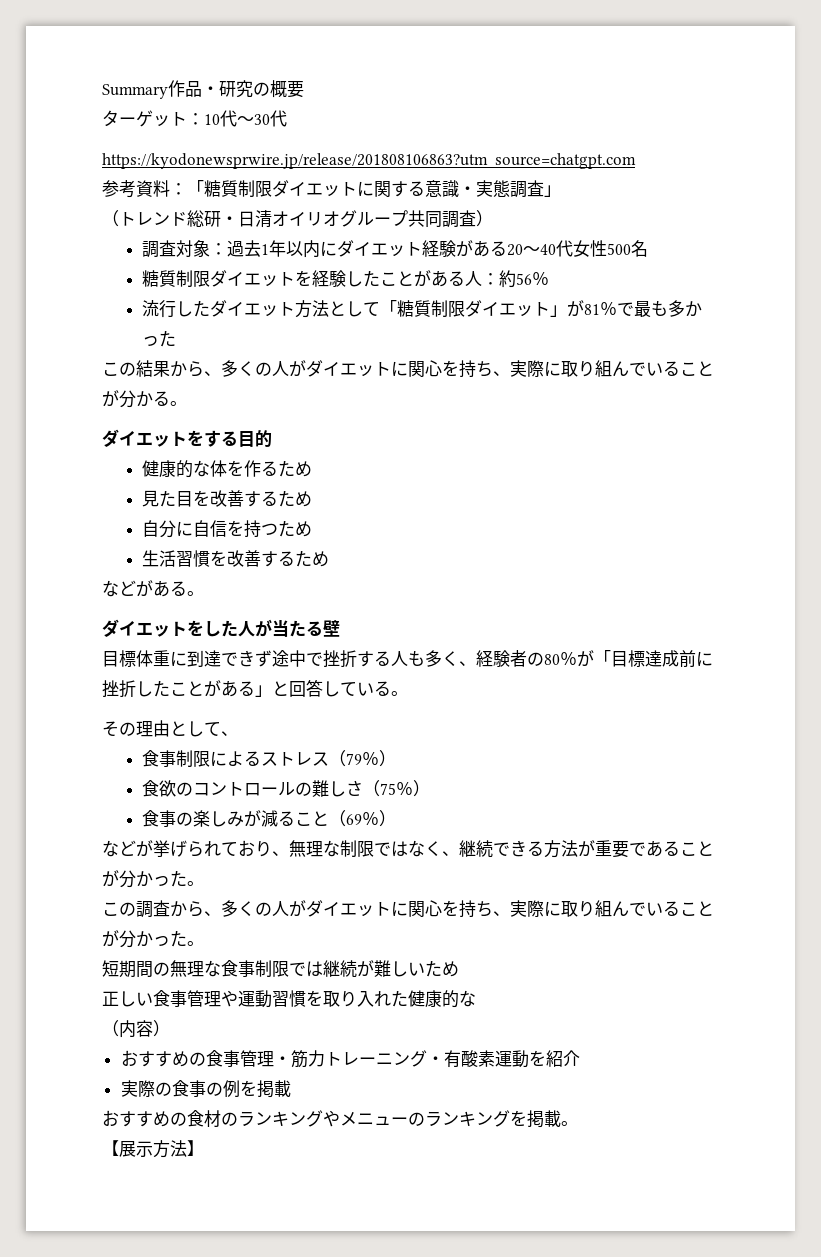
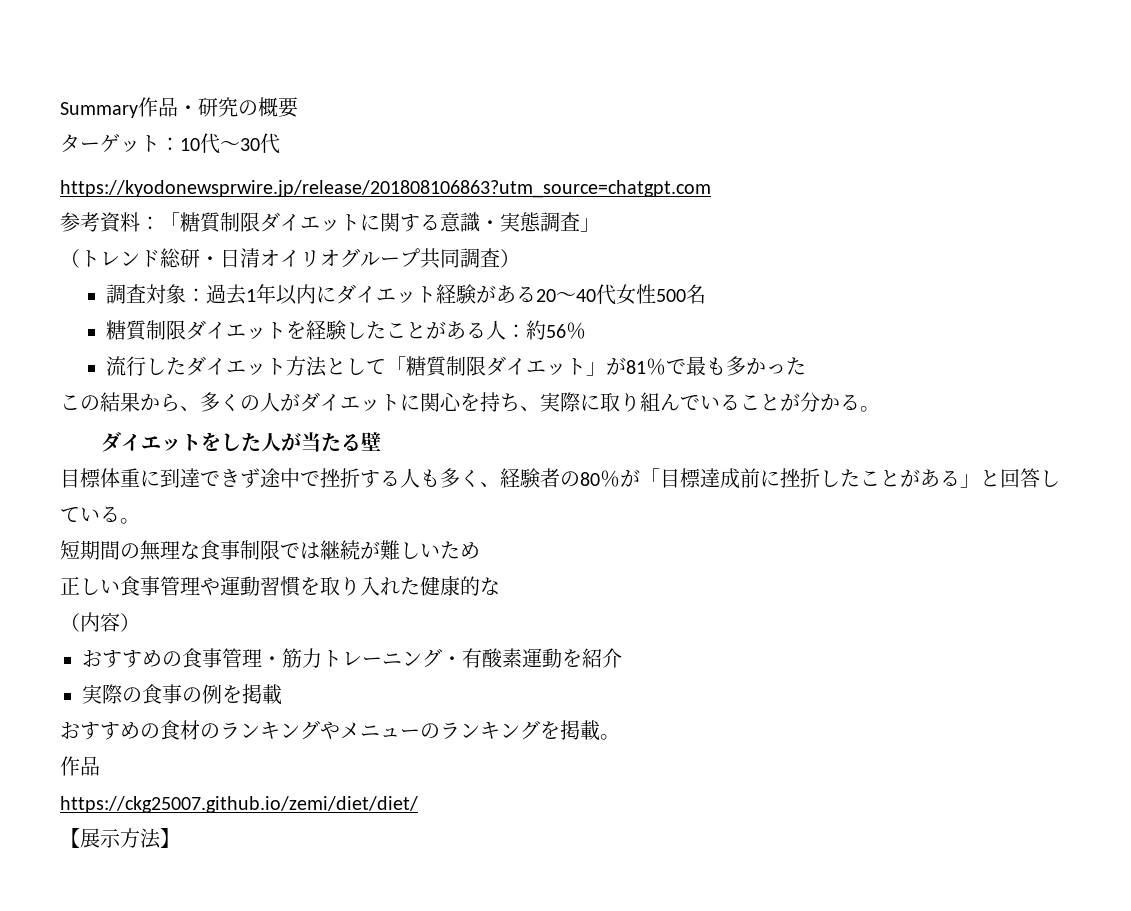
[102,429,272,447] [142,460,313,478] [142,490,313,507] [142,520,313,538] [142,550,330,567] [102,580,204,597] // ダイエットをする目的 // 健康的な体を作るため // 見た目を改善するため // 自分に自信を持つため // 生活習慣を改善するため // などがある。 -> (880, 409) none
[102,720,238,737] [142,750,397,767] [142,780,431,797] [142,810,397,827] [102,840,714,858] [102,870,204,888] [102,900,714,918] [102,930,204,948] // その理由として、 // 食事制限によるストレス（79％） // 食欲のコントロールの難しさ（75％） // 食事の楽しみが減ること（69％） // などが挙げられており、無理な制限ではなく、継続できる方法が重要であることが分かった。 // この調査から、多くの人がダイエットに関心を持ち、実際に取り組んでいることが分かった。 -> (140, 521) none
(578, 1123) none -> [60,756,100,776] [60,796,418,813] // 作品 // https://ckg25007.github.io/zemi/diet/diet/

